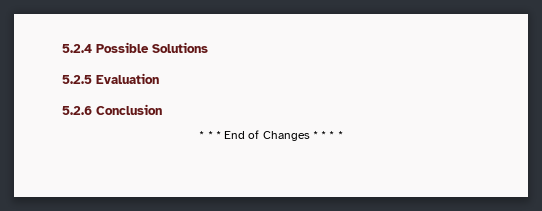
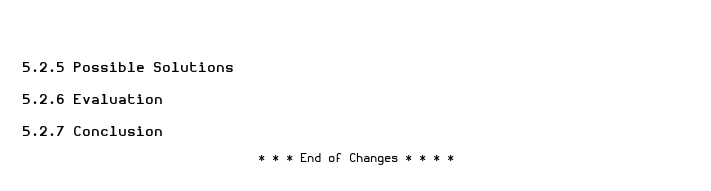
[62,44,92,53] 5.2.4 -> [22,62,65,72] 5.2.5
[62,75,92,84] 5.2.5 -> [22,94,65,104] 5.2.6
[62,106,92,115] 5.2.6 -> [22,126,65,136] 5.2.7

